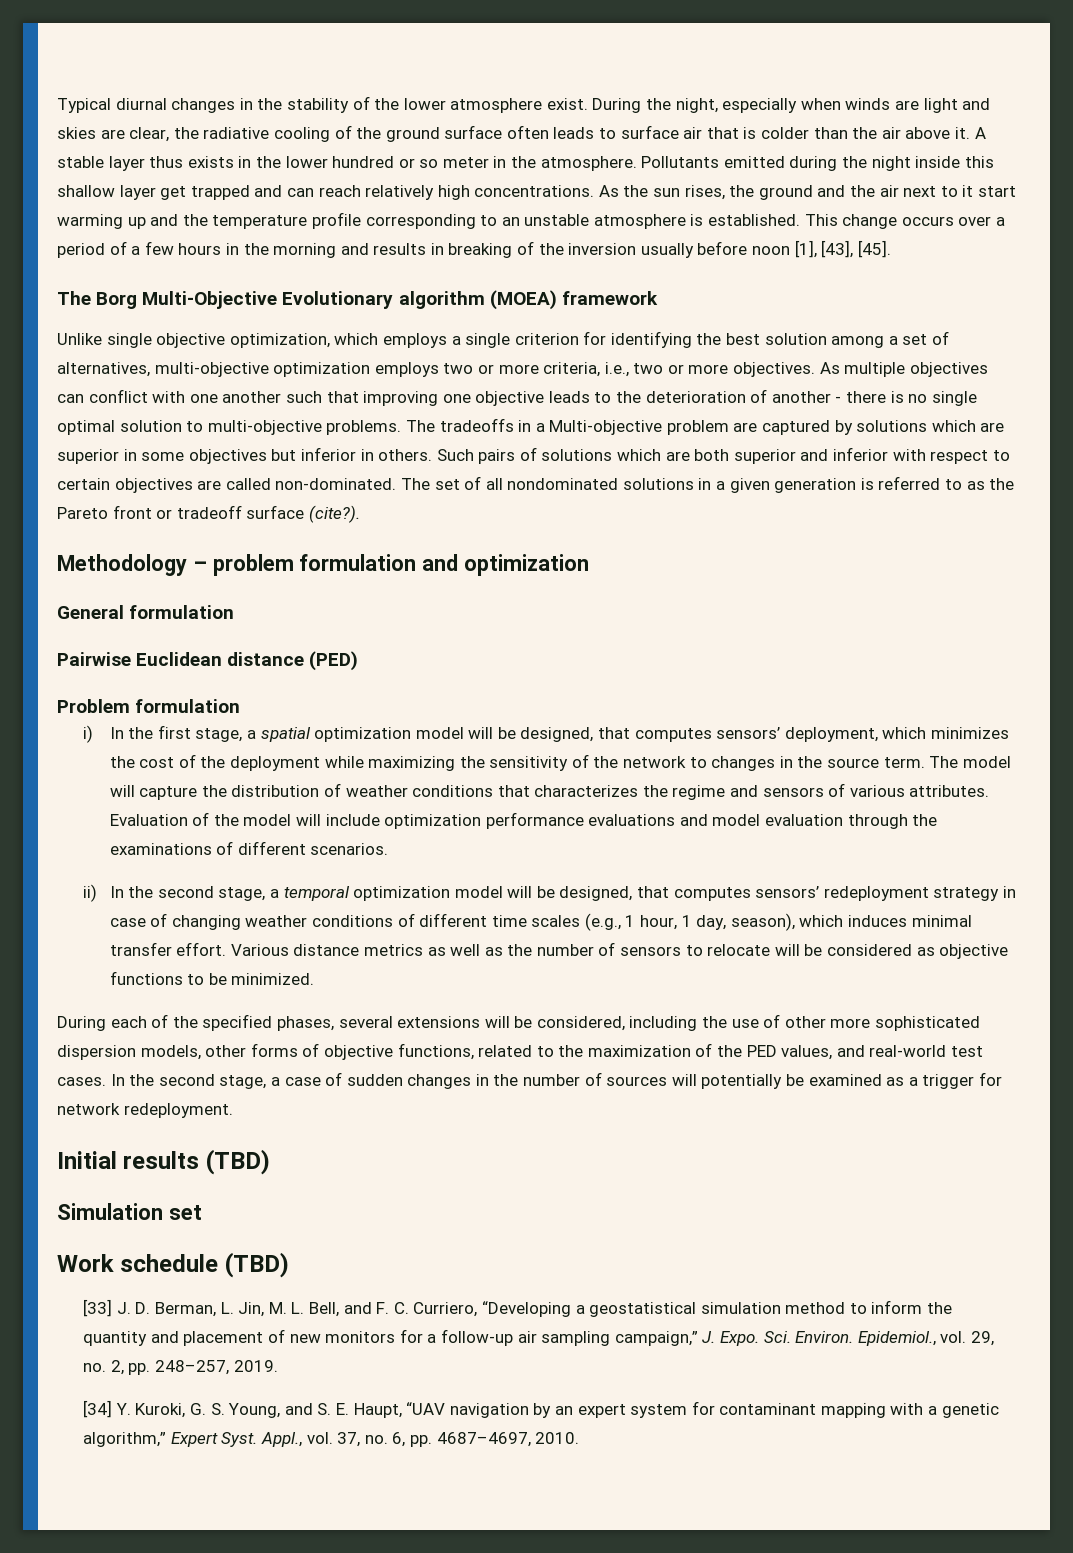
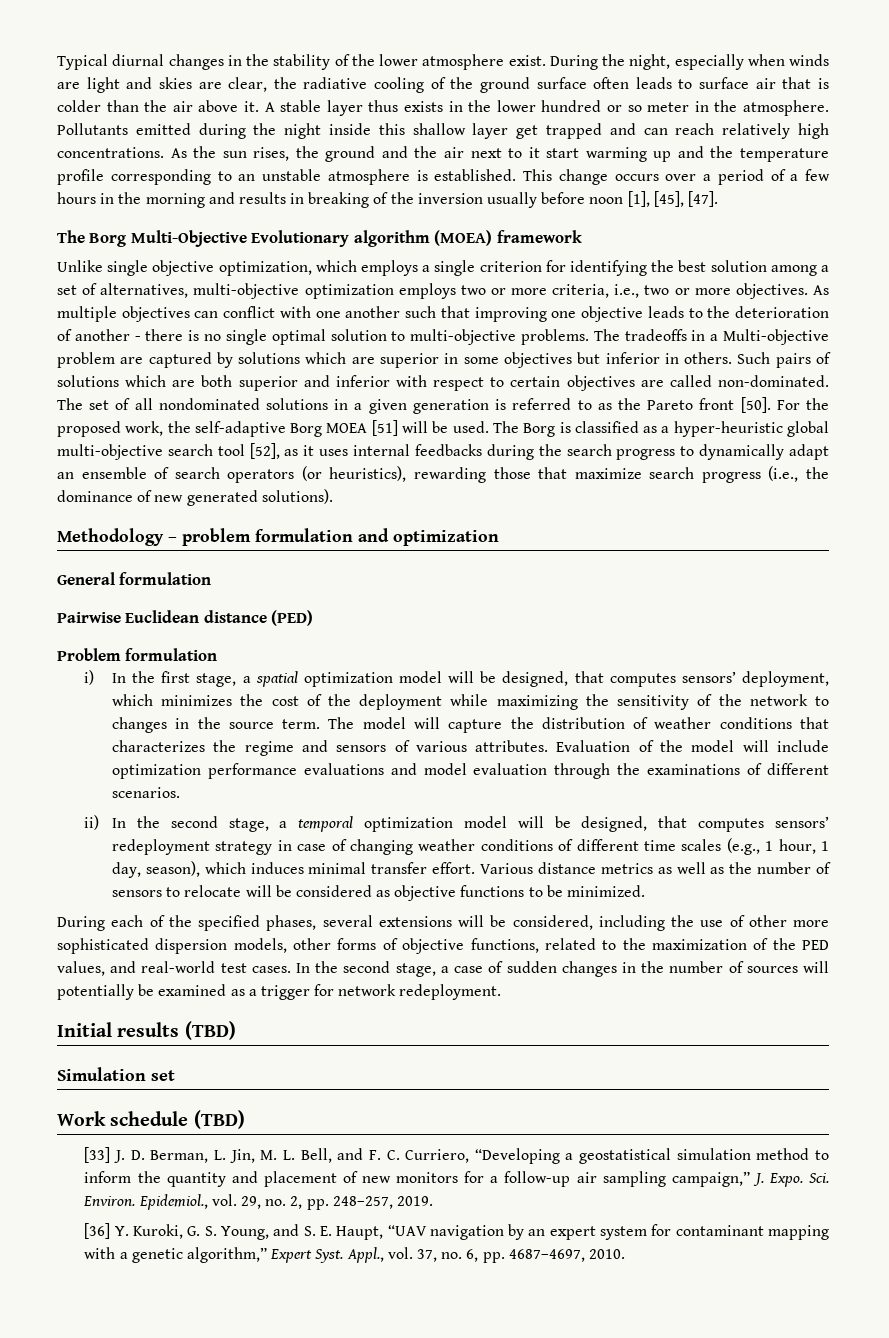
[821,240,891,258] [43], [45]. -> [653,191,718,207] [45], [47].
[156,505,360,523] or tradeoff surface (cite?). -> [740,397,830,413] [57,420,829,437] [57,443,830,460] [57,466,829,483] [57,489,333,506] [50]. For the proposed work, the self-adaptive Borg MOEA [51] will be used. The Borg is classified as a hyper-heuristic global multi-objective search tool [52], as it uses internal feedbacks during the search progress to dynamically adapt an ensemble of search operators (or heuristics), rewarding those that maximize search progress (i.e., the dominance of new generated solutions).
[83,1400,113,1418] [34] -> [84,1223,111,1239] [36]

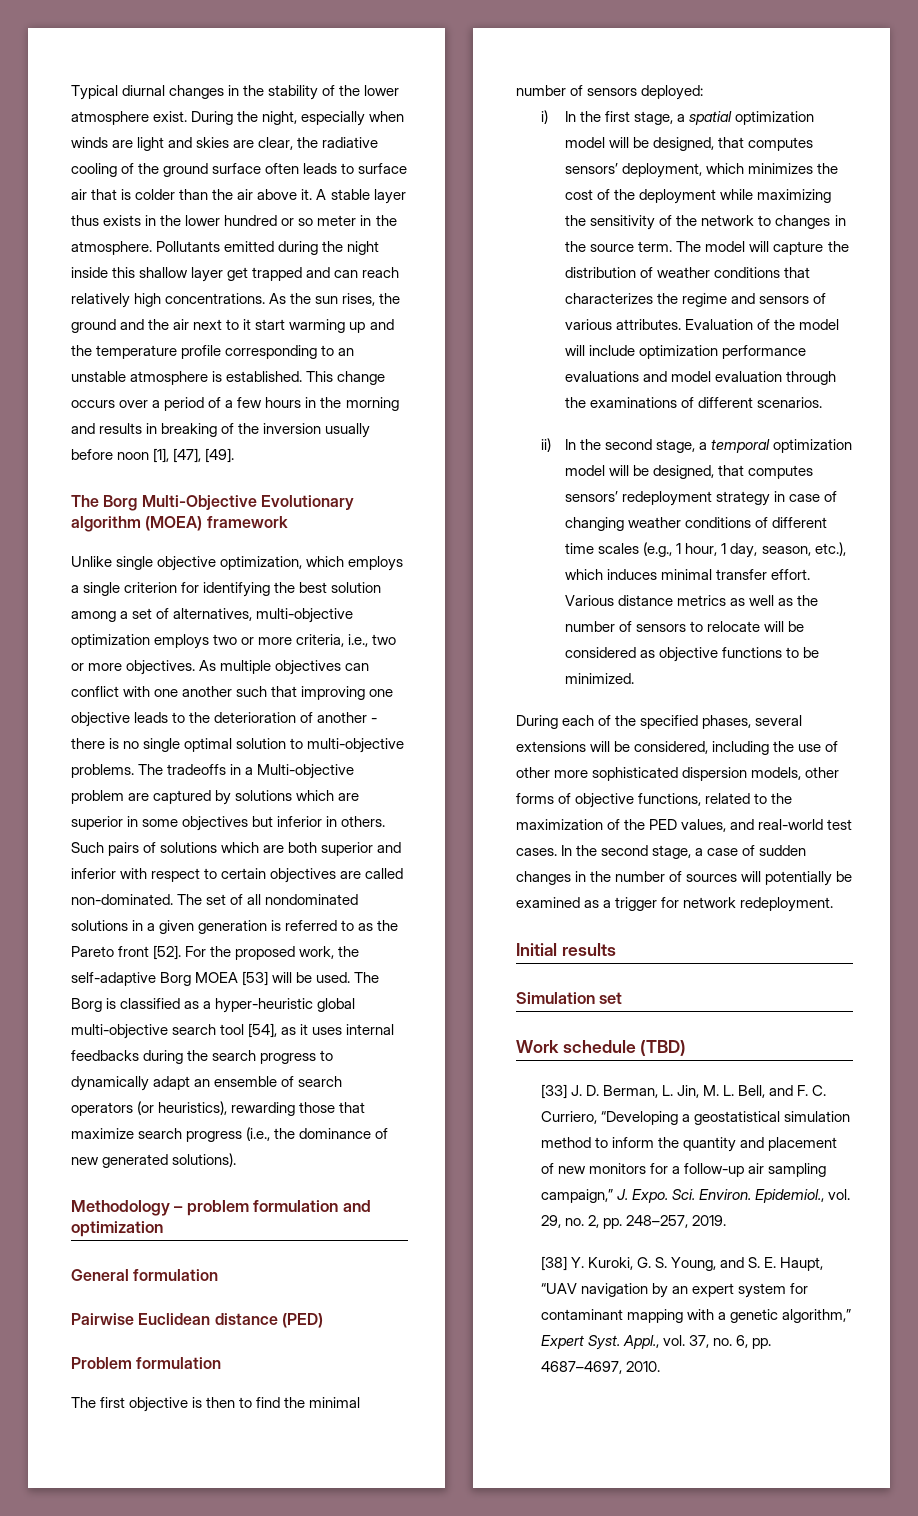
[653,191,718,207] [45], [47]. -> [173,448,235,463] [47], [49].
[740,397,771,413] [50]. -> [153,945,182,960] [52].
[371,420,398,436] [51] -> [242,971,269,986] [53]
[249,443,280,459] [52], -> [248,1023,278,1038] [54],
(218, 654) none -> [71,1397,361,1412] [516,85,704,100] // The first objective is then to find the minimal number of sensors deployed:
[145,861,200,877] season), -> [761,542,846,556] season, etc.),
[184,1021,236,1040] (TBD) -> (616, 949) none
[84,1223,111,1239] [36] -> [540,1256,567,1271] [38]

